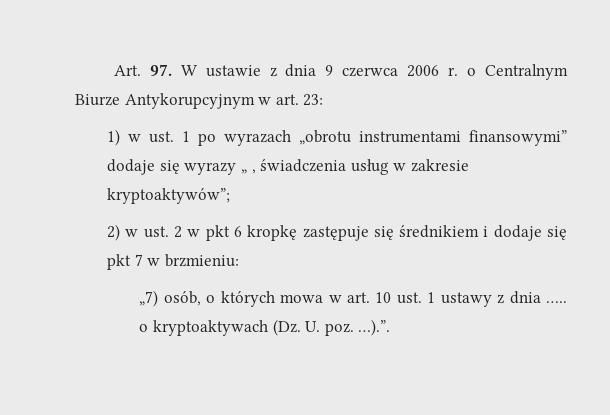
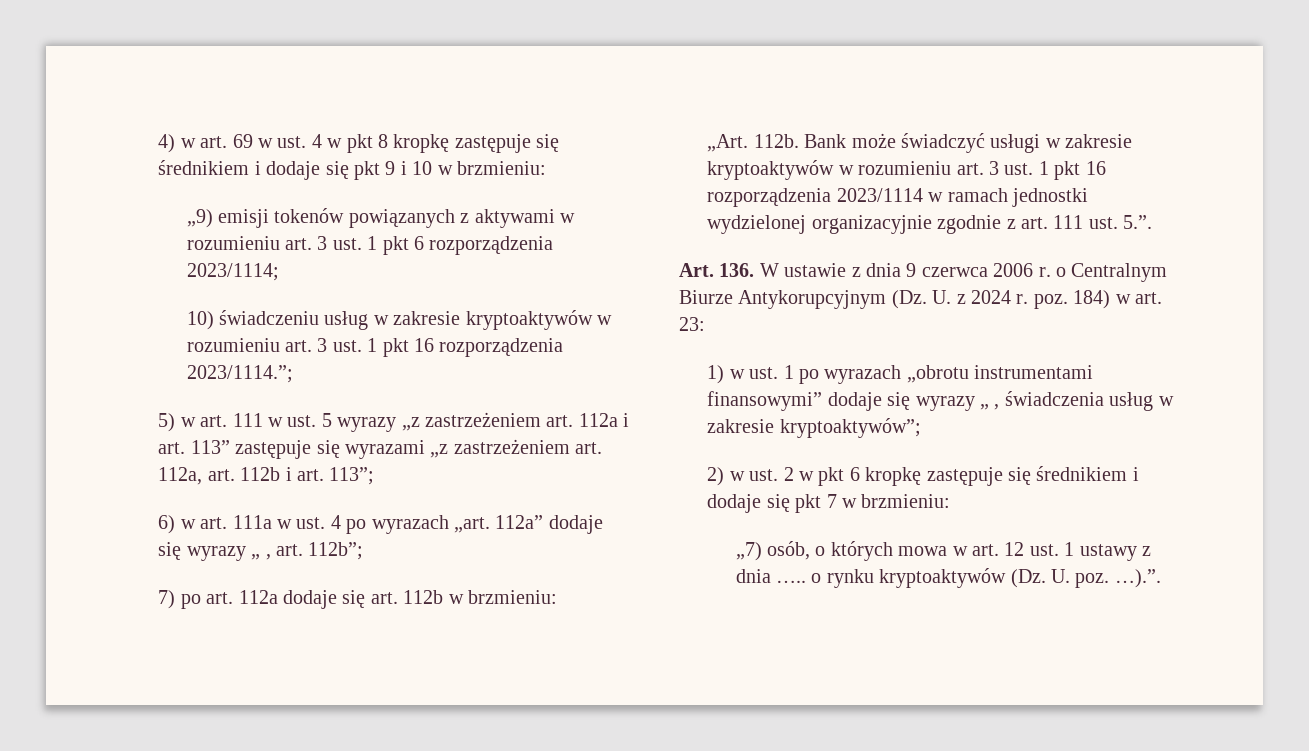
[113,64,172,76] Art. 97. -> [158,134,560,153] [158,160,546,180] [186,208,576,228] [186,236,554,255] [186,263,279,281] [186,310,613,330] [186,338,564,357] [186,365,293,383] [158,412,630,432] [158,439,603,459] [158,467,375,485] [158,515,603,534] [158,542,364,561] [158,590,557,609] [707,133,1133,153] [707,160,1106,180] [707,188,1088,207] [707,215,1153,234] [679,263,755,277] 4) w art. 69 w ust. 4 w pkt 8 kropkę zastępuje się średnikiem i dodaje się pkt 9 i 10 w brzmieniu: // „9) emisji tokenów powiązanych z aktywami w rozumieniu art. 3 ust. 1 pkt 6 rozporządzenia 2023/1114; // 10) świadczeniu usług w zakresie kryptoaktywów w rozumieniu art. 3 ust. 1 pkt 16 rozporządzenia 2023/1114.”; // 5) w art. 111 w ust. 5 wyrazy „z zastrzeżeniem art. 112a i art. 113” zastępuje się wyrazami „z zastrzeżeniem art. 112a, art. 112b i art. 113”; // 6) w art. 111a w ust. 4 po wyrazach „art. 112a” dodaje się wyrazy „ , art. 112b”; // 7) po art. 112a dodaje się art. 112b w brzmieniu: // „Art. 112b. Bank może świadczyć usługi w zakresie kryptoaktywów w rozumieniu art. 3 ust. 1 pkt 16 rozporządzenia 2023/1114 w ramach jednostki wydzielonej organizacyjnie zgodnie z art. 111 ust. 5.”. // Art. 136.
(255, 101) none -> [891,290,1111,309] (Dz. U. z 2024 r. poz. 184)
[375,292,392,303] 10 -> [1004,542,1025,556] 12
[152,320,268,336] kryptoaktywach -> [826,568,1007,588] rynku kryptoaktywów

